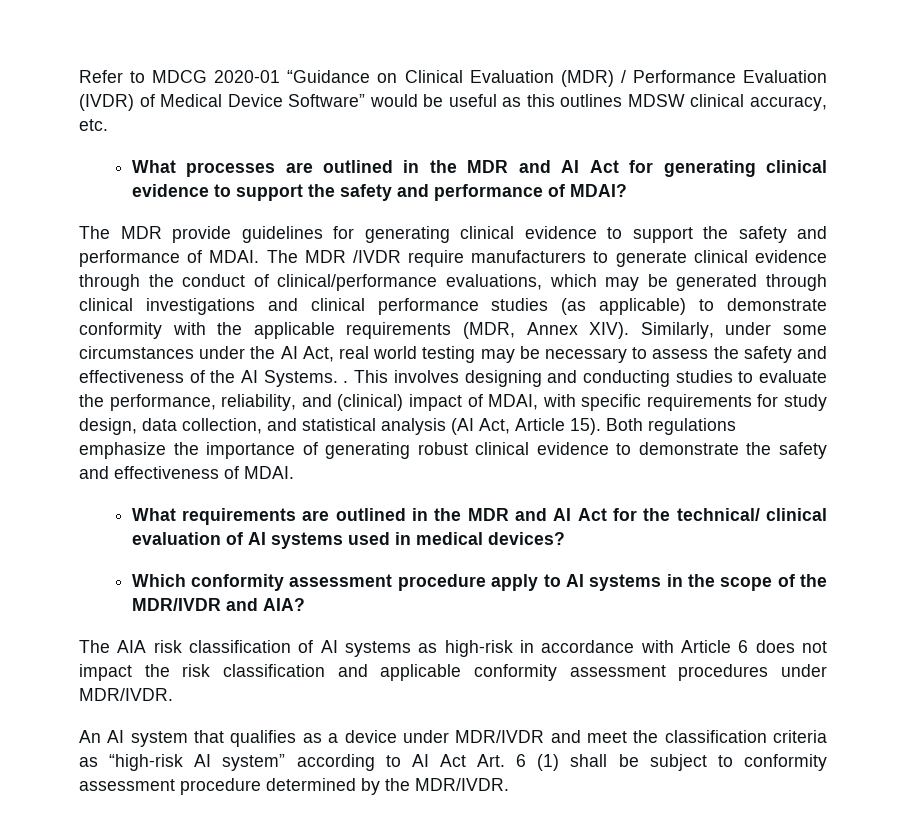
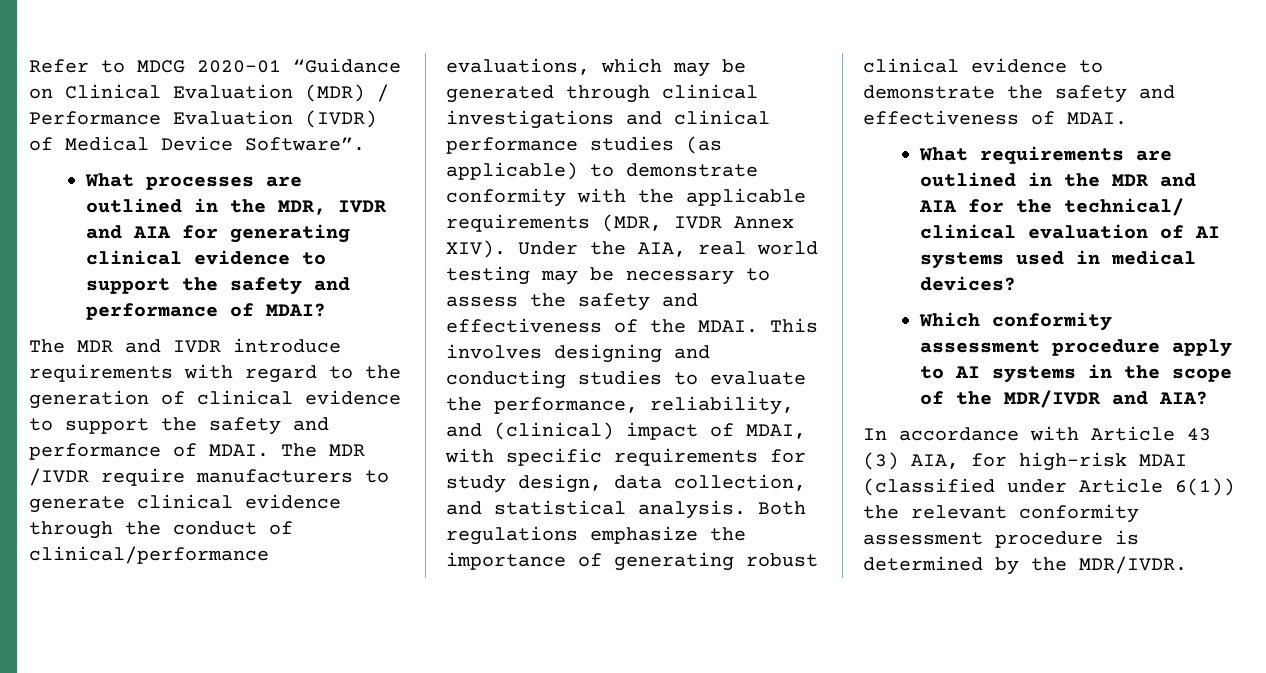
[288,94,828,111] [79,119,108,131] Software” would be useful as this outlines MDSW clinical accuracy, etc. -> [245,137,365,151] Software”.
[467,160,619,173] MDR and AI Act -> [278,200,387,215] [86,225,172,239] MDR, IVDR and AIA
[172,226,450,243] provide guidelines for generating -> [125,338,341,353] [29,364,401,383] [29,390,185,409] and IVDR introduce requirements with regard to the generation of
(515, 330) none -> [674,216,722,229] IVDR
[640,322,828,339] [79,346,334,362] Similarly, under some circumstances under the AI Act, -> [518,241,686,257] Under the AIA,
[241,370,349,387] AI Systems. . -> [698,320,758,333] MDAI.
[381,418,601,435] analysis (AI Act, Article 15). -> [638,500,746,519] analysis.
[553,508,607,521] AI Act -> [919,200,958,212] AIA
[79,640,828,657] [79,664,827,681] [79,688,173,701] [79,730,827,747] [79,754,827,771] [79,778,261,795] The AIA risk classification of AI systems as high-risk in accordance with Article 6 does not impact the risk classification and applicable conformity assessment procedures under MDR/IVDR. // An AI system that qualifies as a device under MDR/IVDR and meet the classification criteria as “high-risk AI system” according to AI Act Art. 6 (1) shall be subject to conformity assessment procedure -> [863,426,1211,441] [863,452,1187,471] [863,478,1235,496] [863,504,1139,523] [863,530,1139,548] In accordance with Article 43 (3) AIA, for high-risk MDAI (classified under Article 6(1)) the relevant conformity assessment procedure is

